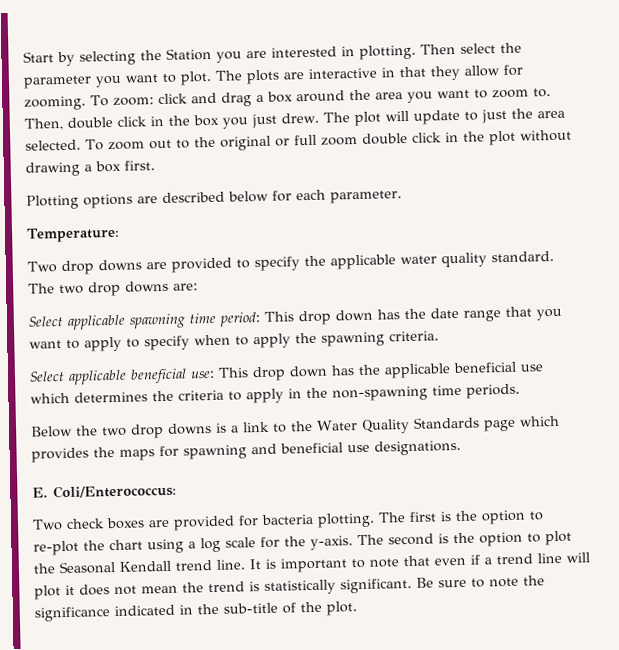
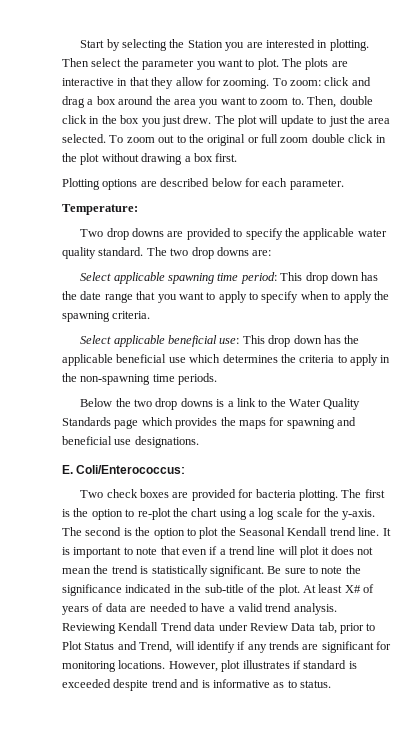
(357, 608) none -> [303,584,375,593] [62,603,337,615] [62,622,376,634] [62,641,392,653] [62,660,357,672] [62,679,331,691] At least X# of years of data are needed to have a valid trend analysis. Reviewing Kendall Trend data under Review Data tab, prior to Plot Status and Trend, will identify if any trends are significant for monitoring locations. However, plot illustrates if standard is exceeded despite trend and is informative as to status.

